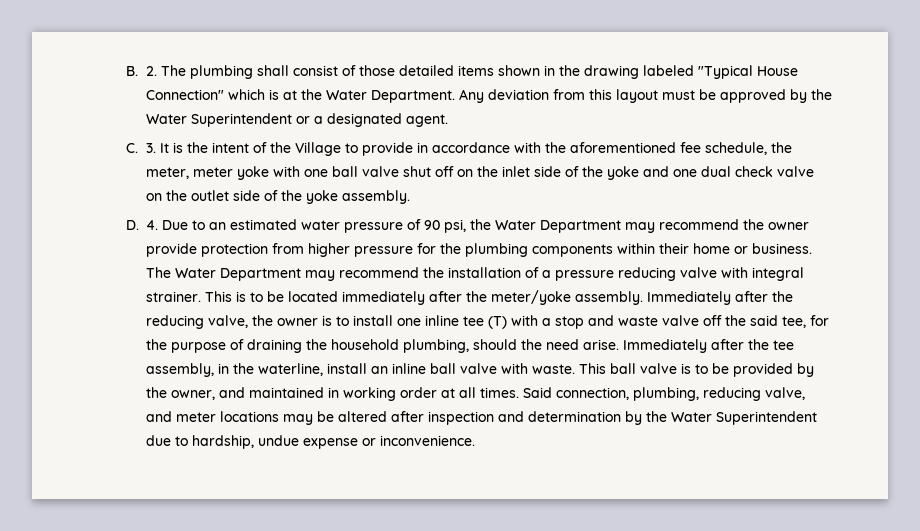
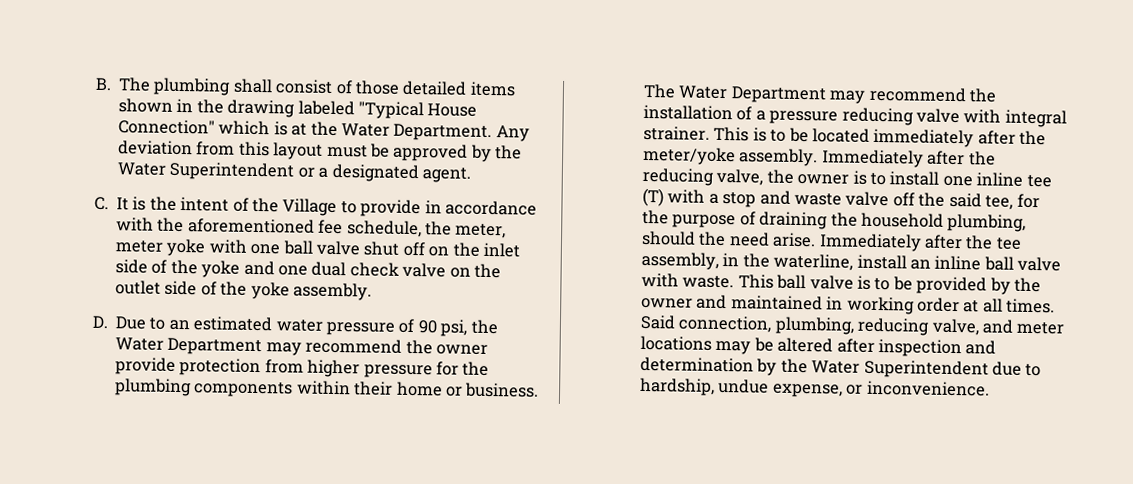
[146,66,158,76] 2. -> (112, 84) none
[146,143,157,153] 3. -> (109, 203) none
[146,220,159,230] 4. -> (109, 322) none
[171,390,216,400] owner, -> [640,297,693,309] owner
[303,438,359,449] expense -> [772,383,843,398] expense,

